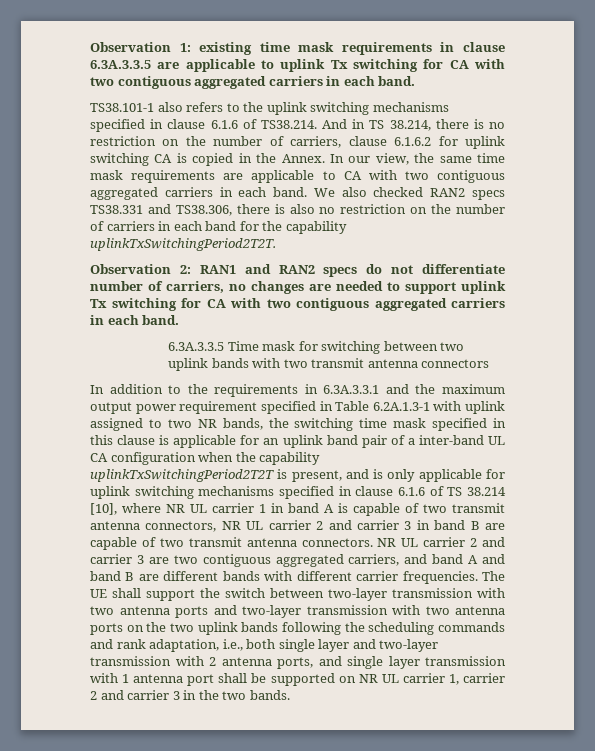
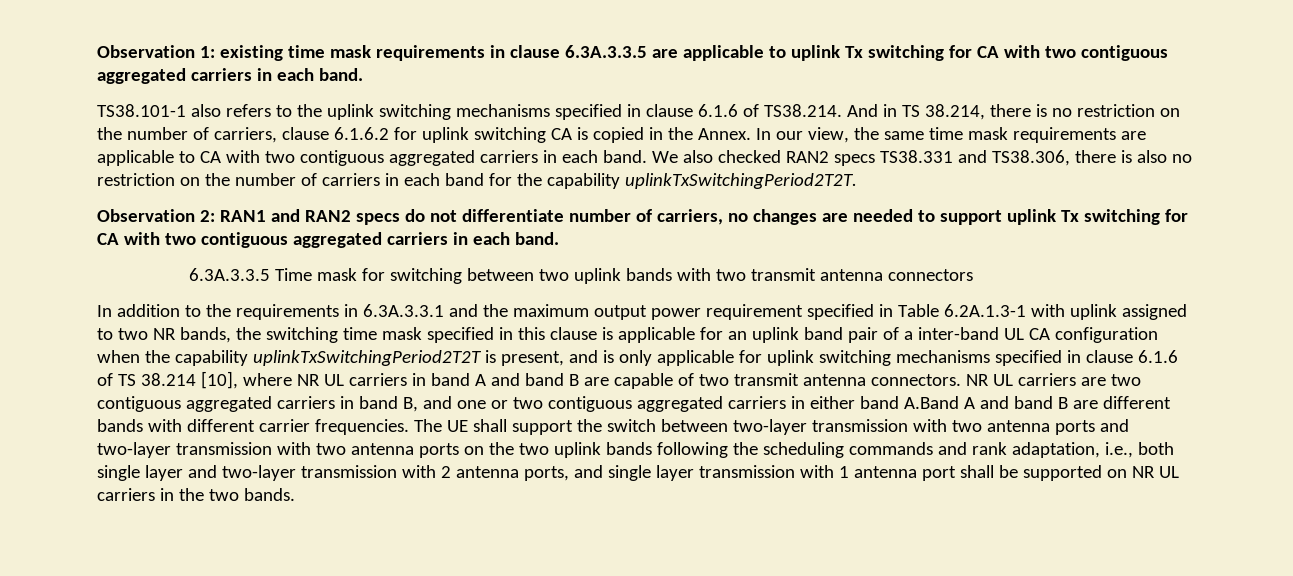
[212,503,266,513] carrier 1 -> [348,373,407,386] carriers
[338,503,505,516] [90,520,430,532] is capable of two transmit antenna connectors, NR UL carrier 2 and carrier 3 in -> [490,373,520,386] and
[423,537,505,547] [90,554,464,567] carrier 2 and carrier 3 are two contiguous aggregated carriers, and band -> [1017,373,1141,386] [97,396,959,412] carriers are two contiguous aggregated carriers in band B, and one or two contiguous aggregated carriers in either band A.Band
[402,673,505,685] [90,690,180,700] carrier 1, carrier 2 and carrier 3 -> [97,488,155,501] carriers

